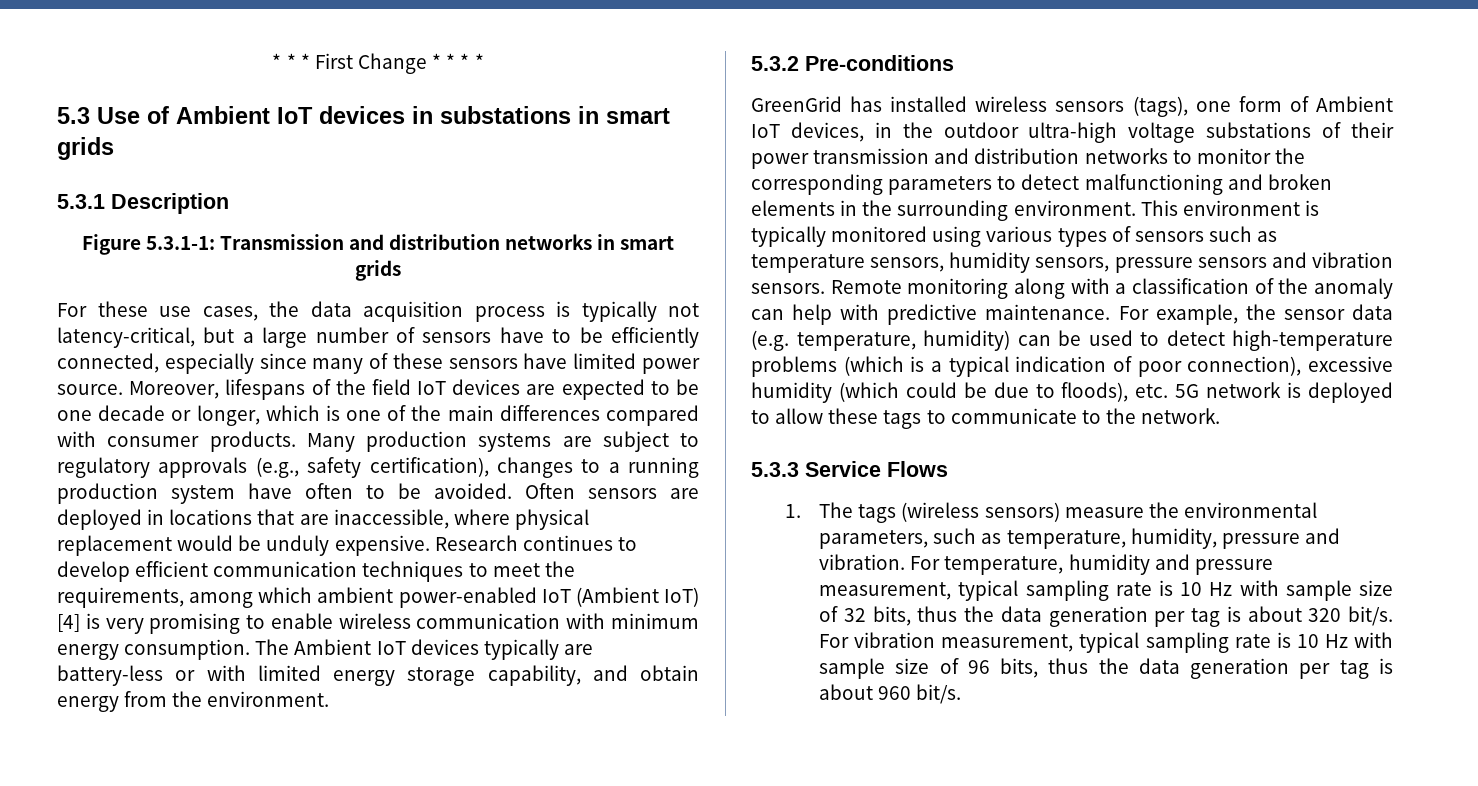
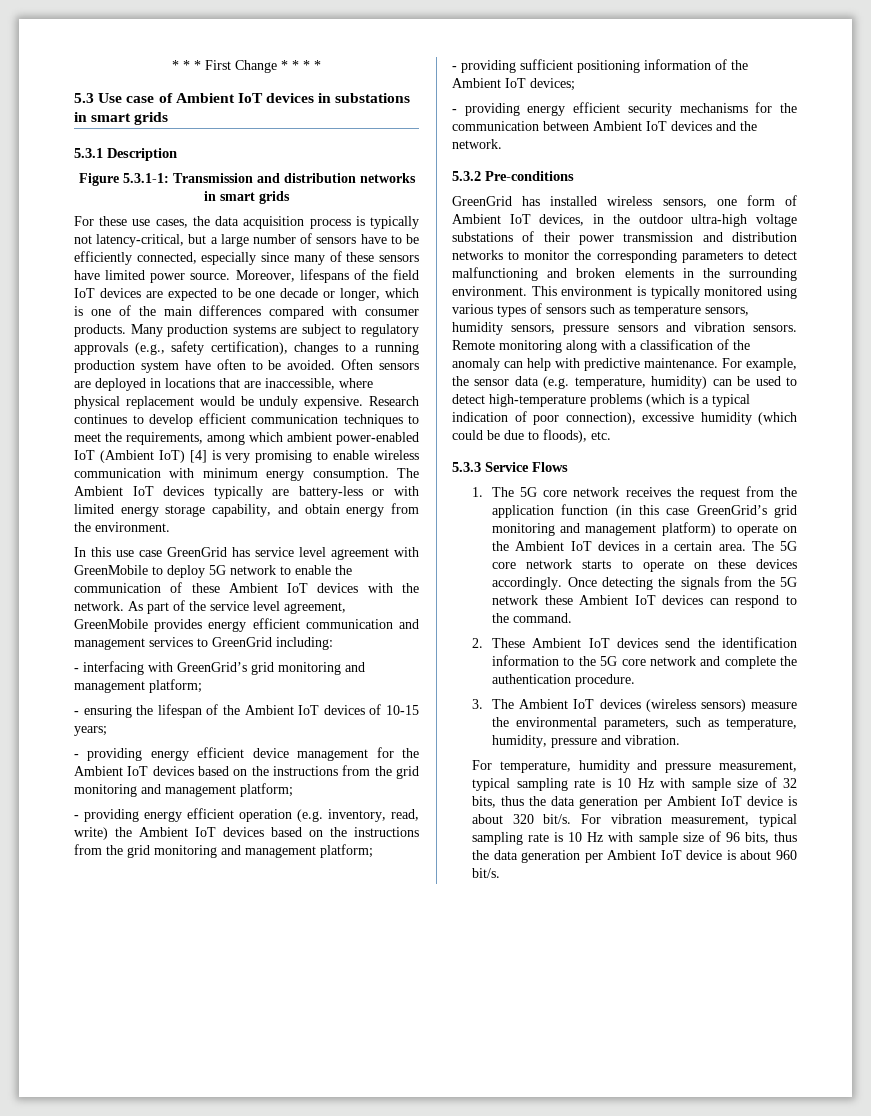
(140, 115) none -> [126,96,155,103] case
(330, 699) none -> [74,547,419,560] [74,565,352,578] [74,582,419,593] [74,600,346,614] [74,618,419,632] [74,637,333,650] [74,661,365,675] [74,679,202,693] [74,704,419,718] [74,726,107,736] [74,747,419,761] [74,765,419,779] [74,783,293,797] [74,808,419,822] [74,827,419,840] [74,844,373,858] [452,59,748,73] [452,78,575,91] [452,102,797,116] [452,121,757,131] [452,139,502,149] // In this use case GreenGrid has service level agreement with GreenMobile to deploy 5G network to enable the communication of these Ambient IoT devices with the network. As part of the service level agreement, GreenMobile provides energy efficient communication and management services to GreenGrid including: // - interfacing with GreenGrid’s grid monitoring and management platform; // - ensuring the lifespan of the Ambient IoT devices of 10-15 years; // - providing energy efficient device management for the Ambient IoT devices based on the instructions from the grid monitoring and management platform; // - providing energy efficient operation (e.g. inventory, read, write) the Ambient IoT devices based on the instructions from the grid monitoring and management platform; // - providing sufficient positioning information of the Ambient IoT devices; // - providing energy efficient security mechanisms for the communication between Ambient IoT devices and the network.
[1055,96,1188,117] sensors (tags), -> [662,199,707,208] sensors,
[1175,382,1393,403] [751,408,1221,429] 5G network is deployed to allow these tags to communicate to the network. -> (611, 435) none
[858,504,897,523] tags -> [520,486,798,500] [492,504,797,518] [492,522,797,536] [492,541,797,551] [492,559,797,572] [492,576,797,590] [492,595,797,608] [492,613,573,623] [472,637,797,648] [492,655,797,669] [492,674,636,687] [472,699,641,709] 5G core network receives the request from the application function (in this case GreenGrid’s grid monitoring and management platform) to operate on the Ambient IoT devices in a certain area. The 5G core network starts to operate on these devices accordingly. Once detecting the signals from the 5G network these Ambient IoT devices can respond to the command. // 2. These Ambient IoT devices send the identification information to the 5G core network and complete the authentication procedure. // 3. The Ambient IoT devices
(906, 562) none -> (681, 740) //
[1191,608,1221,627] tag -> [666,796,783,806] Ambient IoT device
[1339,660,1369,679] tag -> [607,850,723,860] Ambient IoT device

